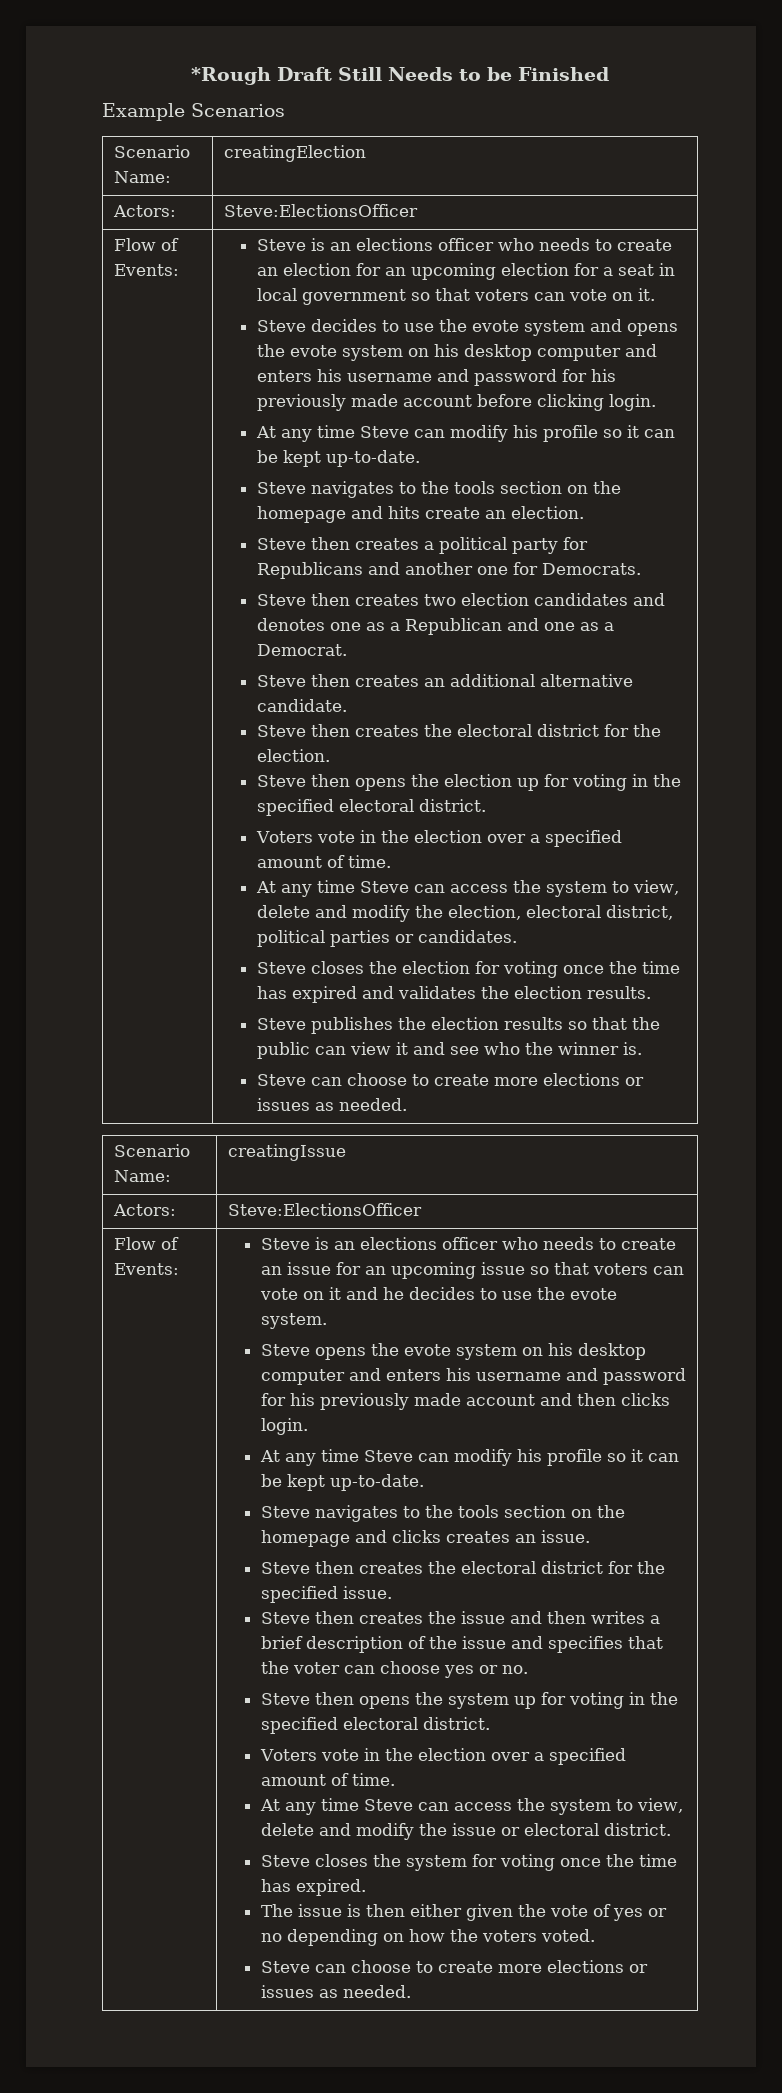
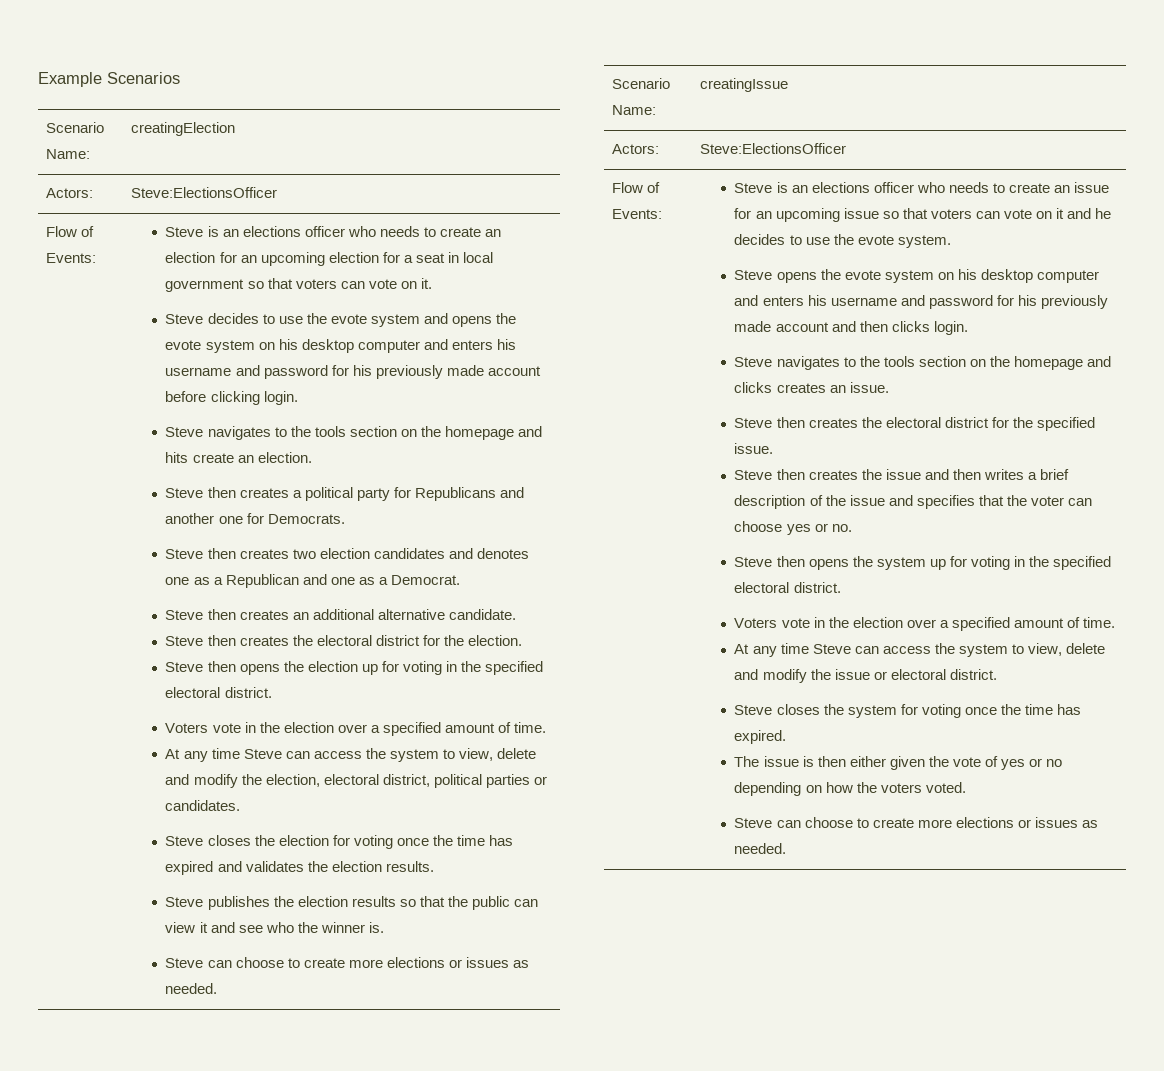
[191,67,609,85] *Rough Draft Still Needs to be Finished // -> (38, 79) none
[255,425,675,442] [256,450,420,467] // At any time Steve can modify his profile so it can be kept up-to-date. -> (298, 398) none
[259,1449,679,1466] [260,1474,424,1491] // At any time Steve can modify his profile so it can be kept up-to-date. -> (968, 328) none

